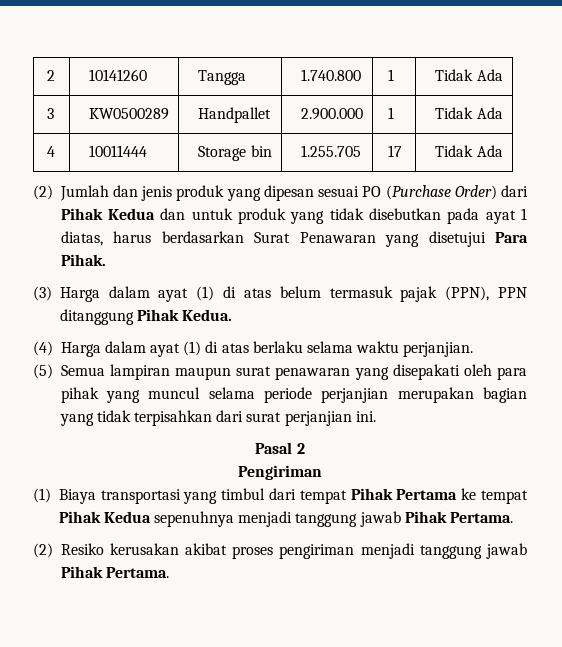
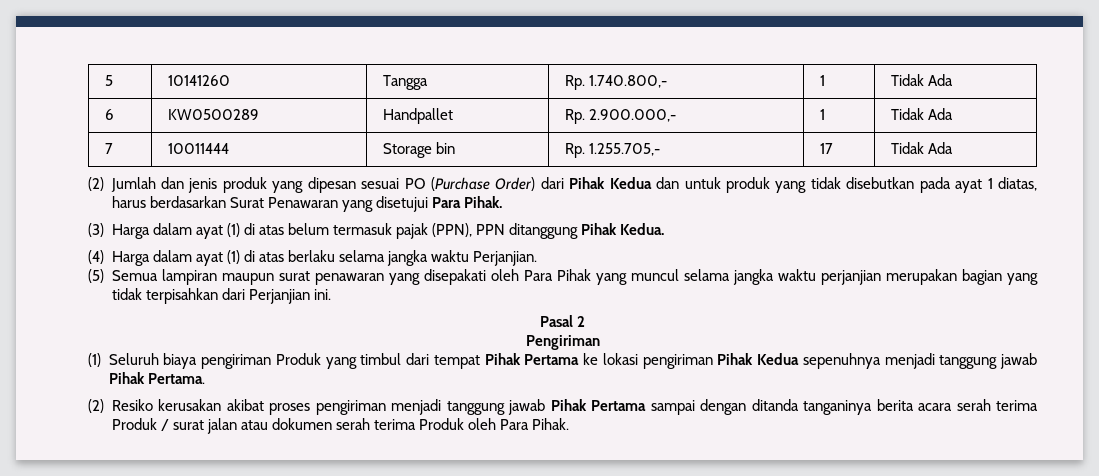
[47,70,56,81] 2 -> [105,75,114,86] 5
[301,69,362,81] [388,69,395,81] [435,69,503,81] [47,108,55,119] 1.740.800 | 1 | Tidak Ada // 3 -> [565,75,668,90] [820,75,826,86] [891,74,954,86] [105,109,115,120] Rp. 1.740.800,- | 1 | Tidak Ada // 6
[301,108,364,120] [388,107,395,119] [435,107,503,119] [47,146,56,157] 2.900.000 | 1 | Tidak Ada // 4 -> [565,109,677,124] [820,109,826,120] [891,108,954,120] [105,143,114,154] Rp. 2.900.000,- | 1 | Tidak Ada // 7
[301,145,362,157] 1.255.705 -> [565,143,661,158] Rp. 1.255.705,-
[356,341,474,357] waktu perjanjian. -> [386,250,537,266] jangka waktu Perjanjian.
[497,367,527,380] [60,387,99,403] para pihak -> [523,269,591,281] Para Pihak
[264,387,313,403] periode -> [732,269,816,285] jangka waktu
[246,411,352,426] surat perjanjian -> [248,289,310,304] Perjanjian
[58,489,181,504] Biaya transportasi -> [108,353,321,369] Seluruh biaya pengiriman Produk
[480,490,528,504] tempat -> [602,353,713,369] lokasi pengiriman
[105,567,169,578] Pertama. -> [591,399,1038,415] [111,418,570,434] Pertama sampai dengan ditanda tanganinya berita acara serah terima Produk / surat jalan atau dokumen serah terima Produk oleh Para Pihak.

